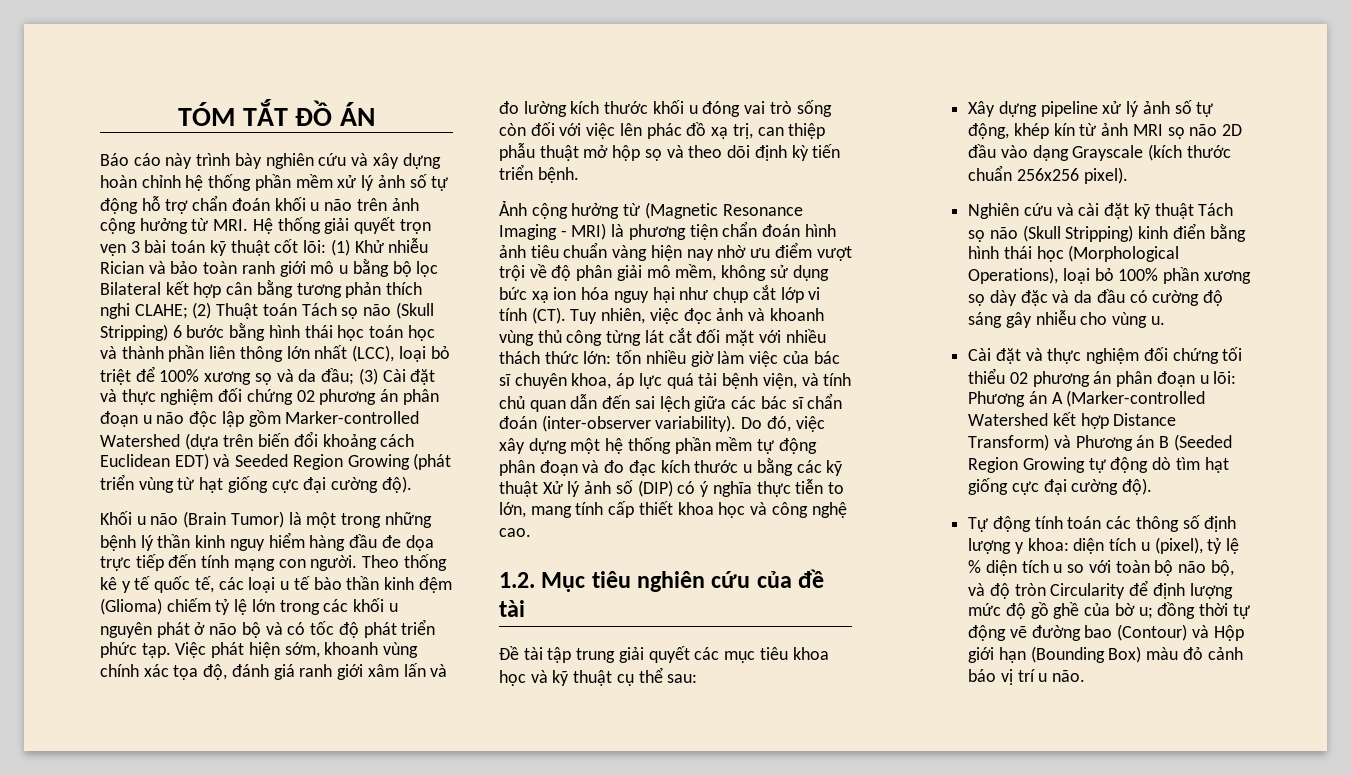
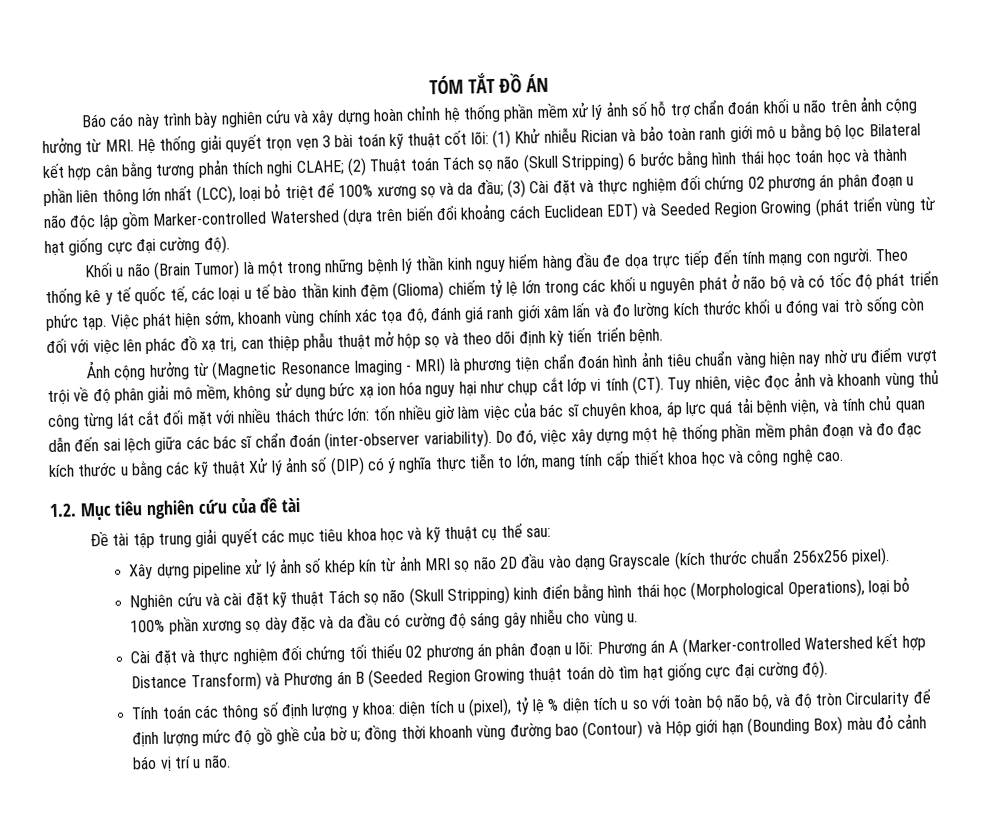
[431,176,449,191] [100,198,138,214] tự động -> (649, 109) none
[757,438,817,454] tự động -> (786, 430) none
[1196,102,1214,117] [968,123,1010,139] tự động, -> (323, 565) none
[1088,457,1149,473] tự động -> [528,666,595,684] thuật toán
[968,516,1063,532] Tự động tính -> [131,706,160,720] Tính
[1232,604,1250,619] [968,625,1027,641] tự động vẽ -> [428,724,507,741] khoanh vùng

